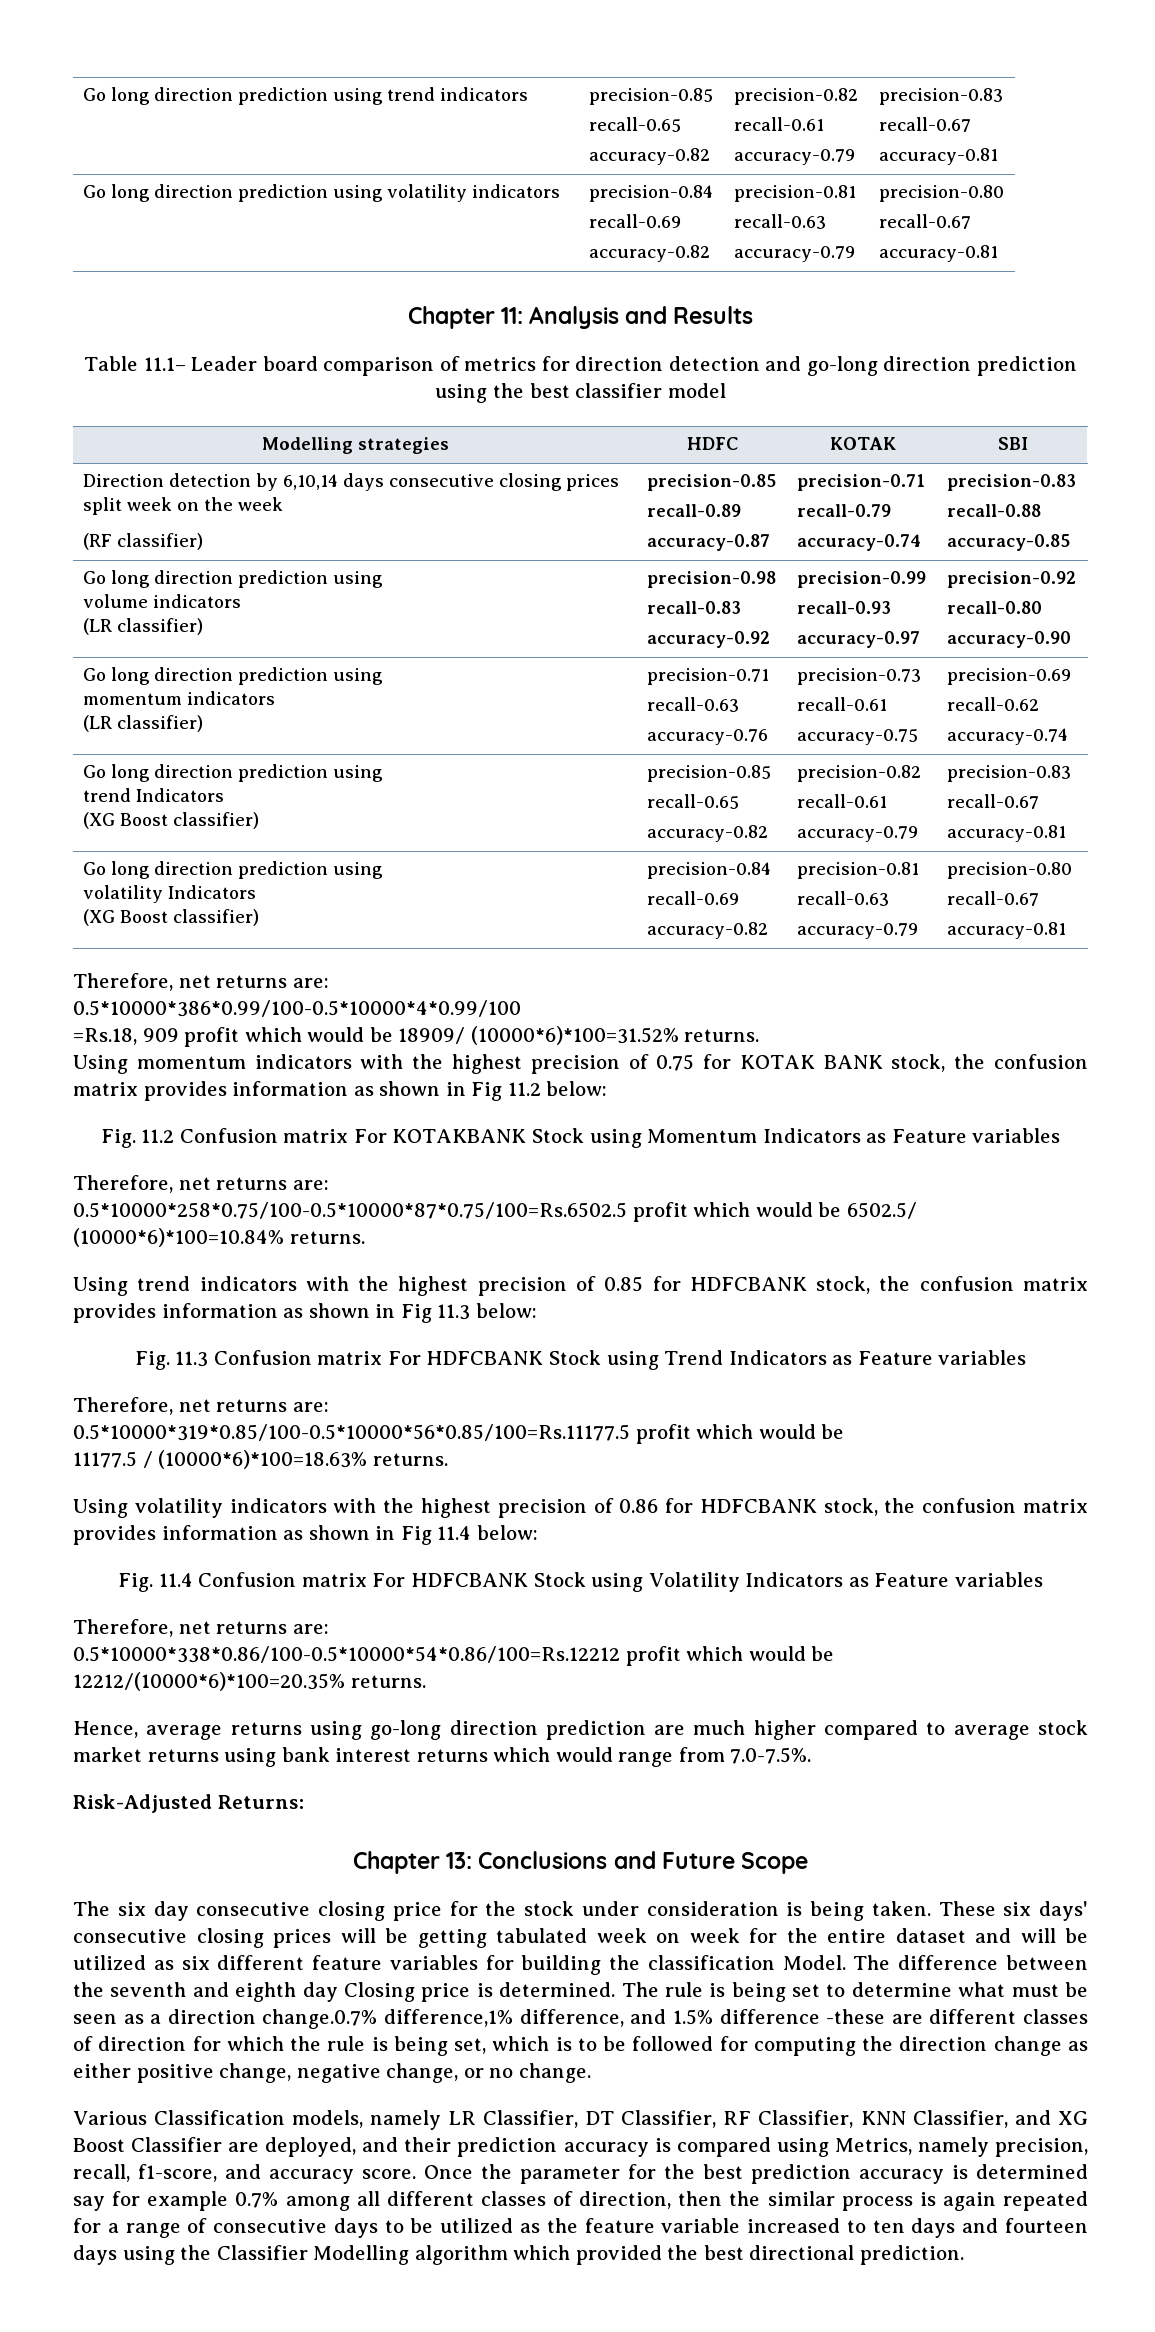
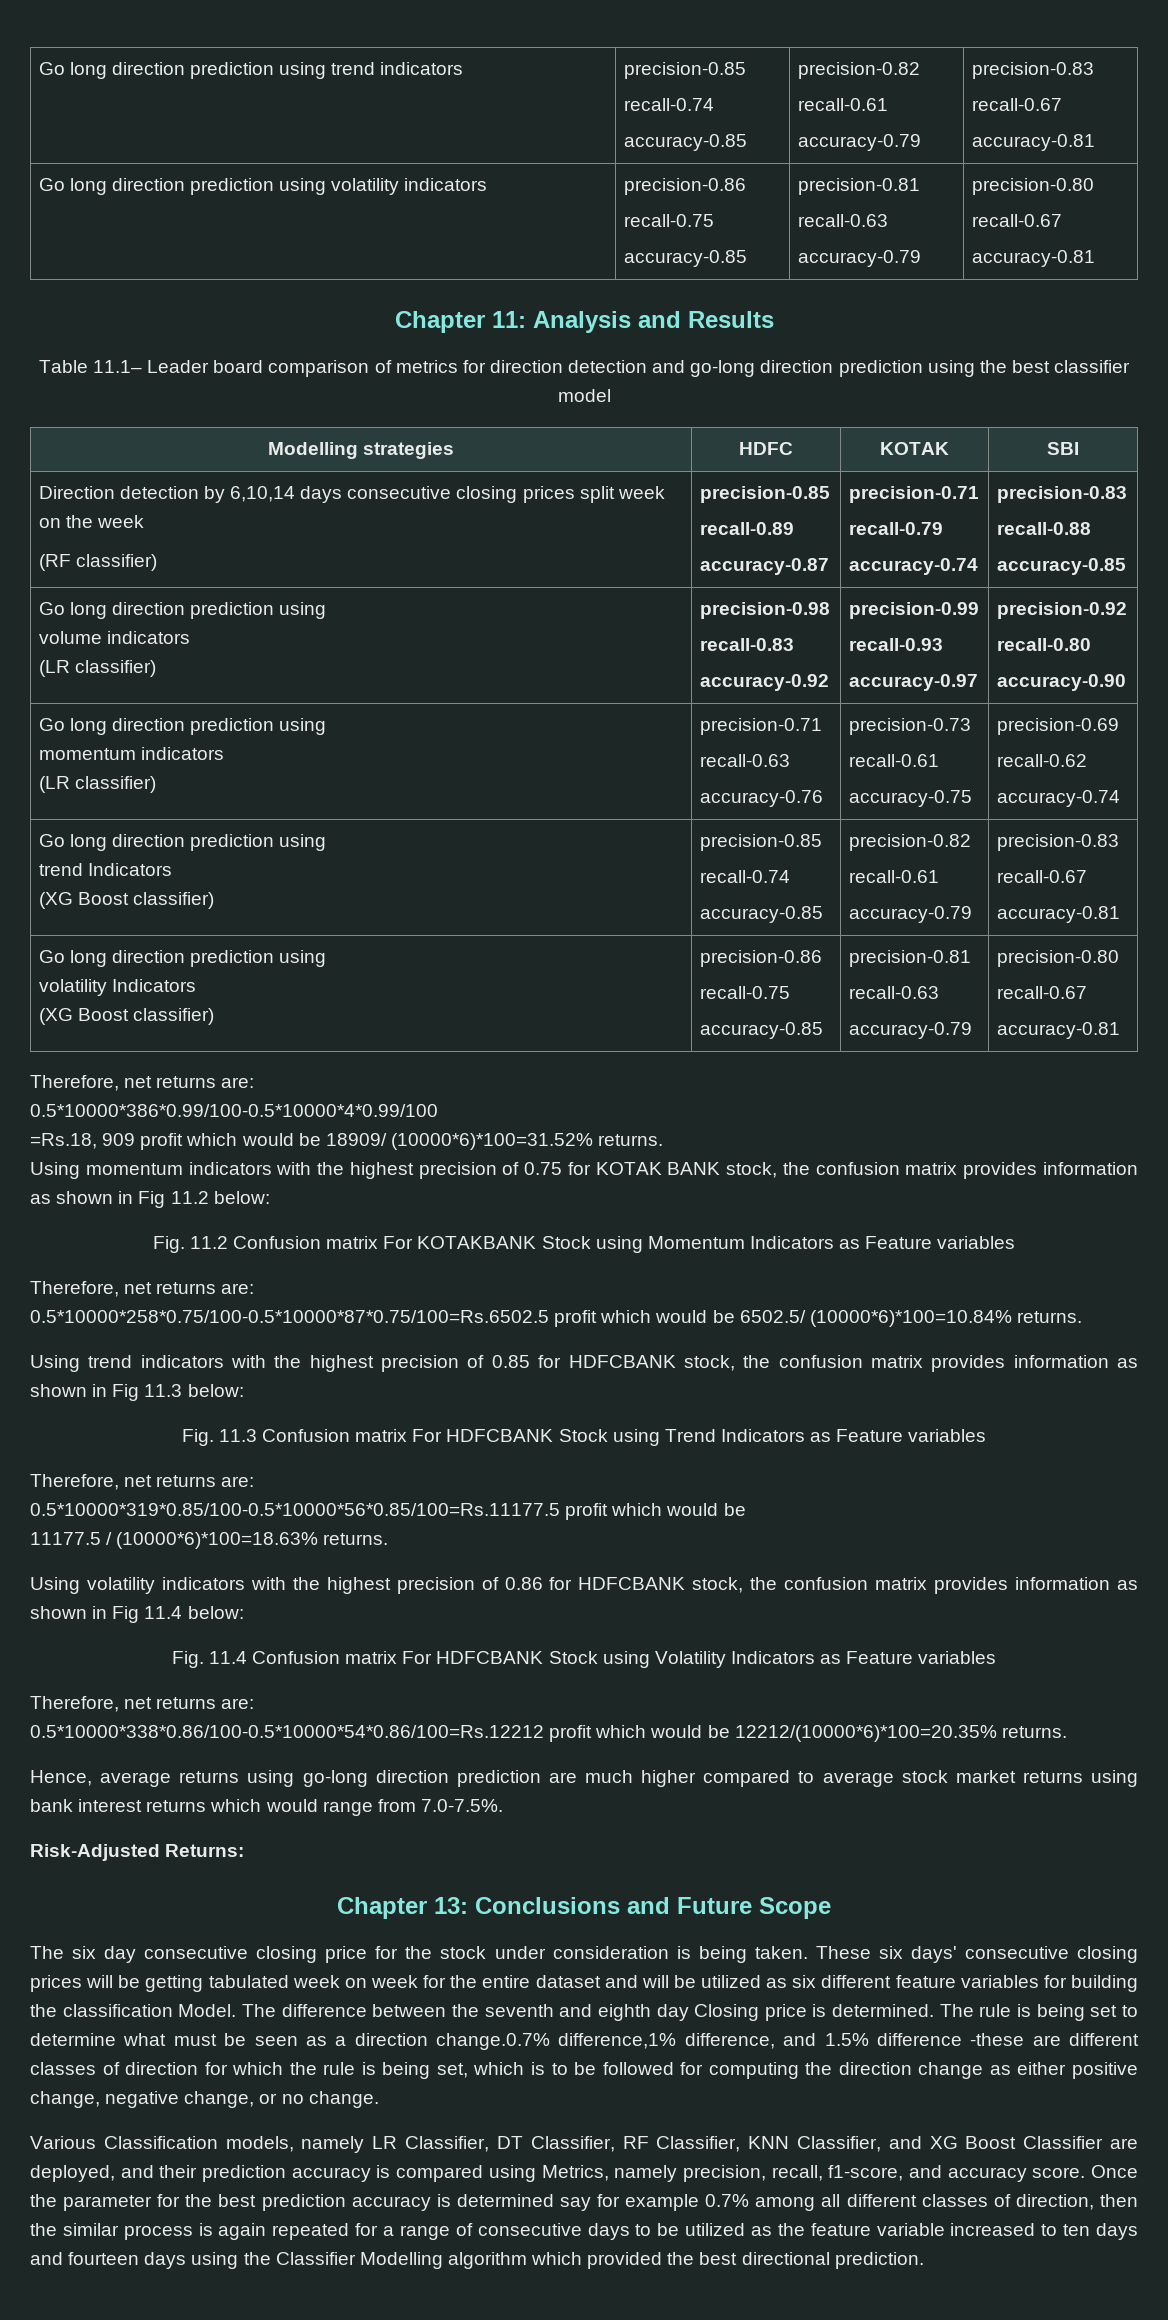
[588,117,681,132] [588,148,710,165] recall-0.65 // accuracy-0.82 -> [623,98,714,111] [623,134,747,151] recall-0.74 // accuracy-0.85
[588,185,713,202] [588,214,681,228] [588,245,710,262] precision-0.84 // recall-0.69 // accuracy-0.82 -> [623,178,746,195] [623,214,714,227] [623,250,747,267] precision-0.86 // recall-0.75 // accuracy-0.85
[646,794,739,809] [646,825,768,842] recall-0.65 // accuracy-0.82 -> [699,870,790,883] [699,906,823,923] recall-0.74 // accuracy-0.85
[646,862,771,879] [646,891,739,905] [646,922,768,939] precision-0.84 // recall-0.69 // accuracy-0.82 -> [699,950,822,967] [699,986,790,999] [699,1022,823,1039] precision-0.86 // recall-0.75 // accuracy-0.85

